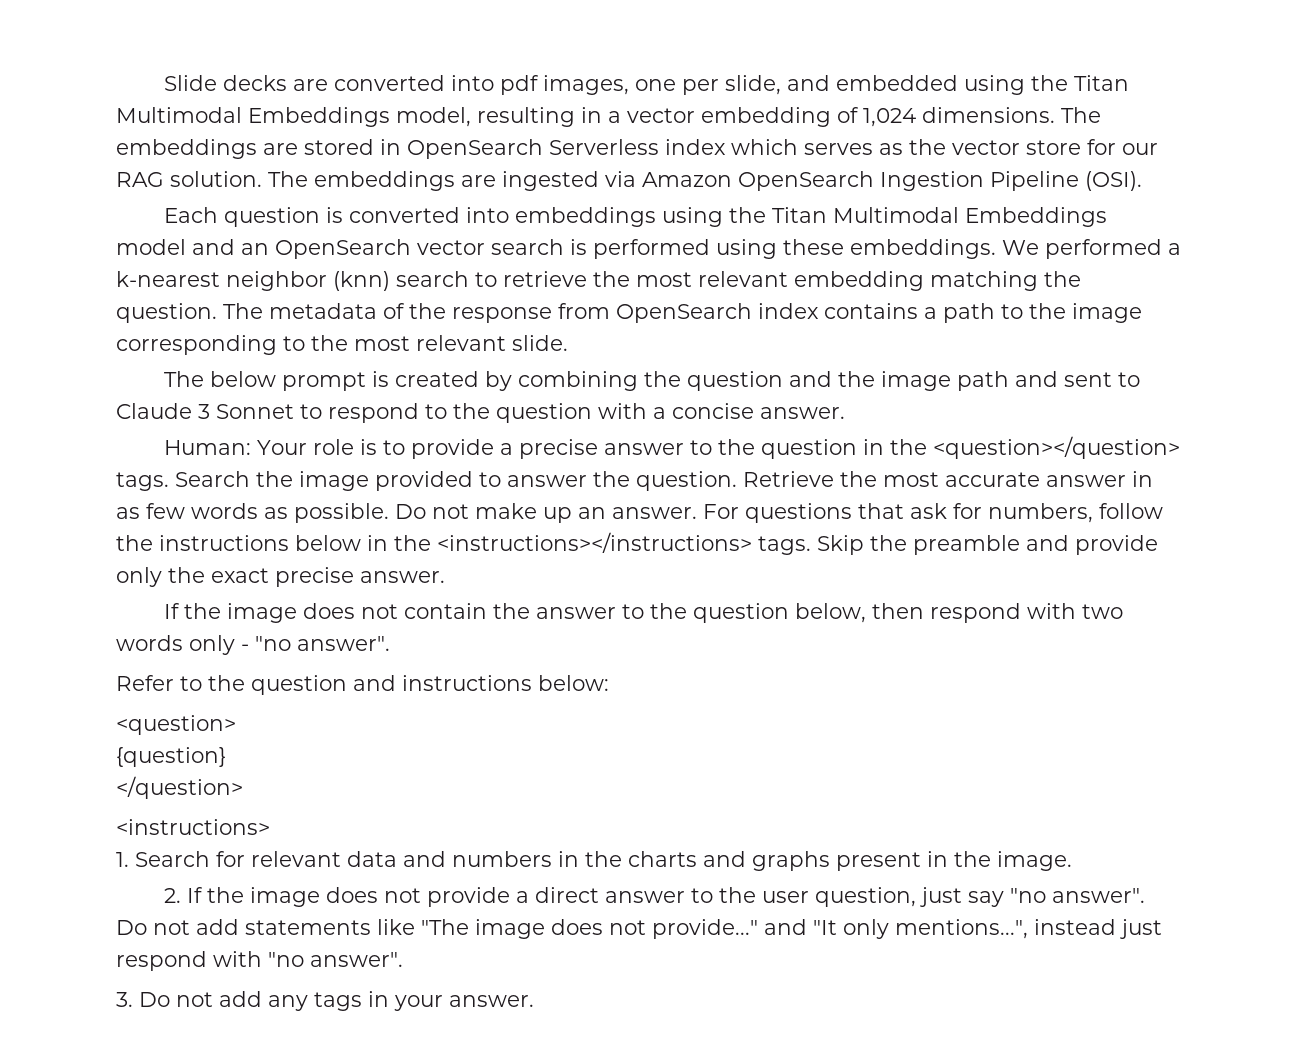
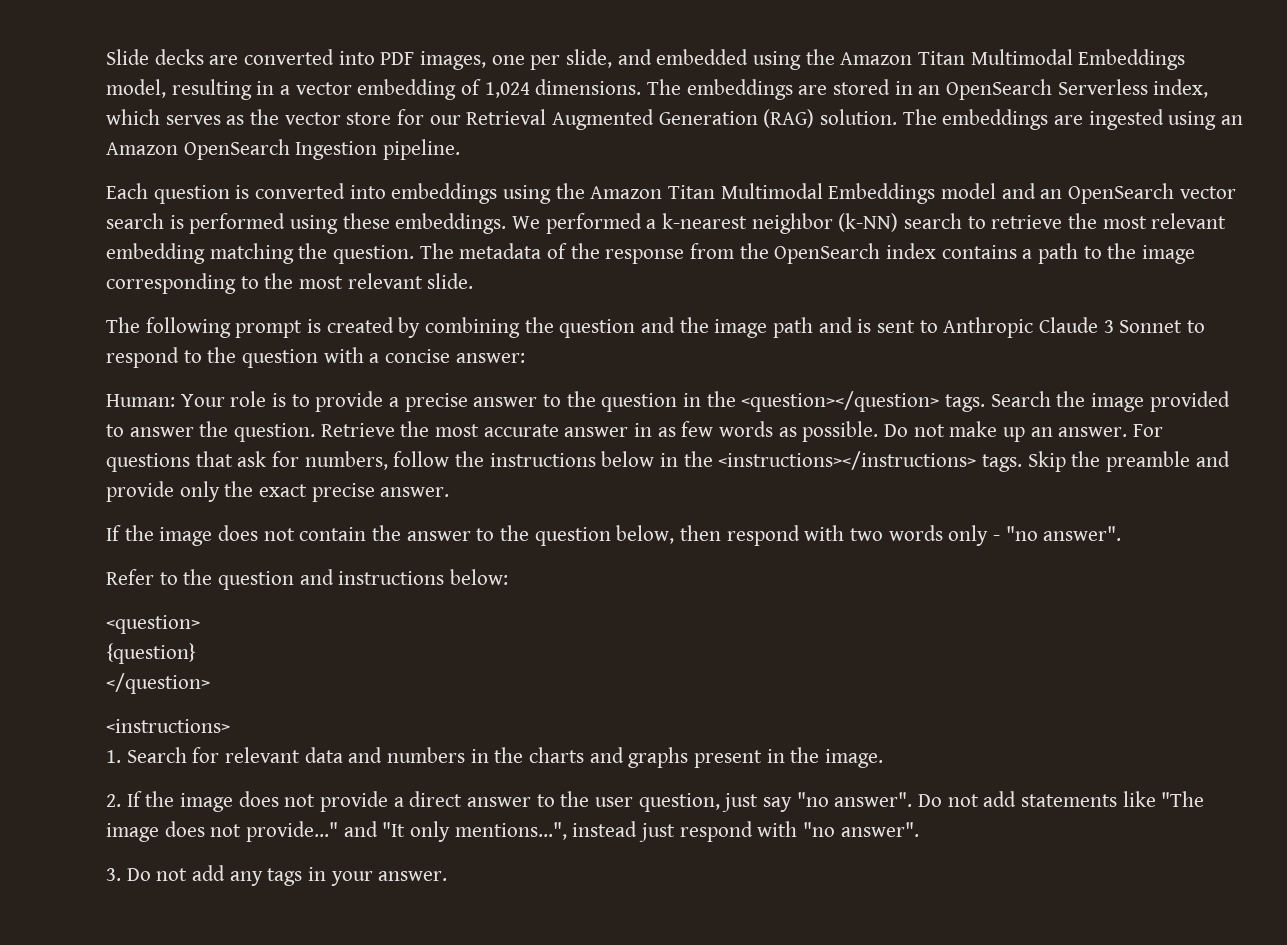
[500,75,540,95] pdf -> [380,52,415,65] PDF
(1069, 83) none -> [840,52,913,65] Amazon
(401, 147) none -> [918,85,941,95] an
[665,139,726,155] index -> [1153,79,1209,98] index,
[116,172,164,187] RAG -> [466,109,815,130] Retrieval Augmented Generation (RAG)
[605,171,636,187] via -> [1168,111,1244,130] using an
[990,171,1142,191] Pipeline (OSI). -> [383,139,461,160] pipeline.
(767, 215) none -> [590,186,663,199] Amazon
[333,271,390,291] (knn) -> [838,213,899,232] (k-NN)
(610, 311) none -> [739,243,769,259] the
[210,371,277,387] below -> [145,317,231,338] following
(1059, 379) none -> [857,319,872,333] is
(1141, 379) none -> [943,317,1034,338] Anthropic
[760,407,845,419] answer. -> [455,353,525,363] answer:

